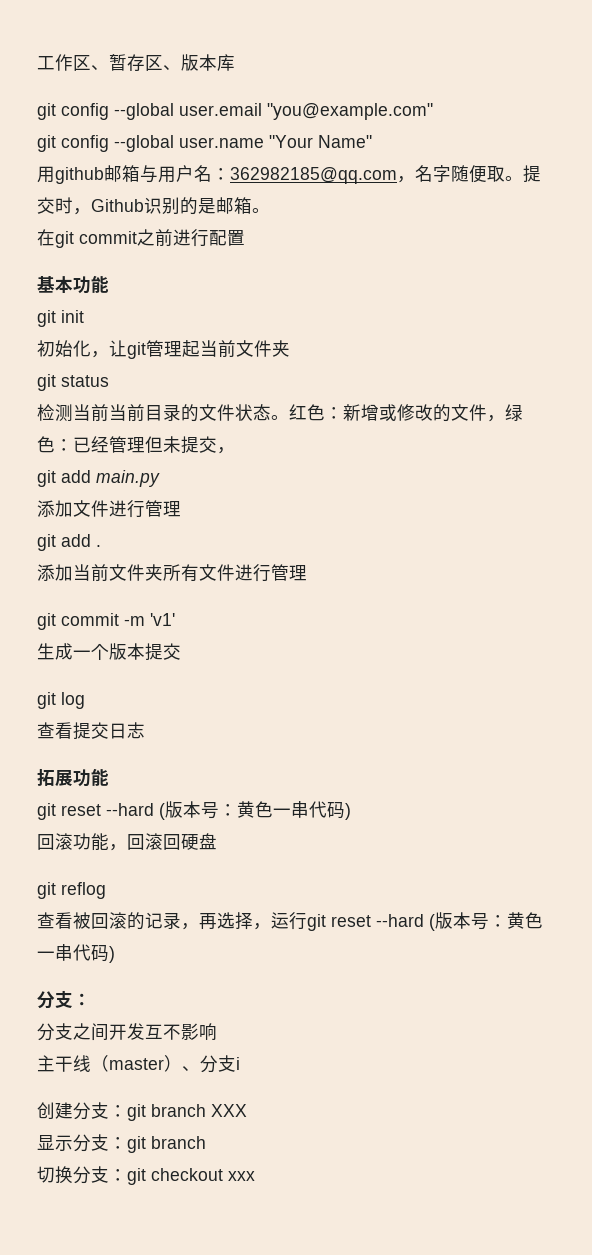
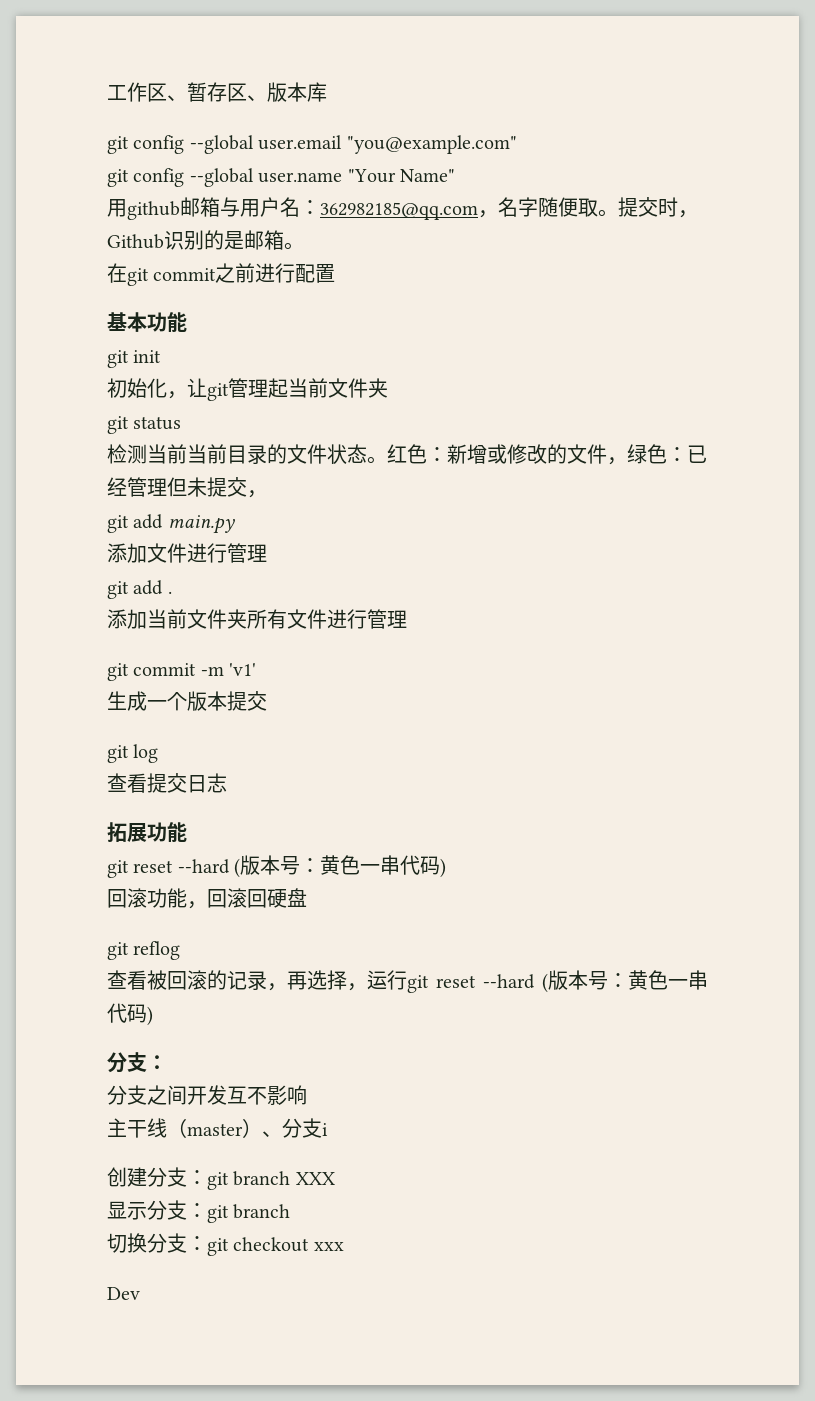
(255, 1176) none -> [107,1287,140,1300] // Dev

